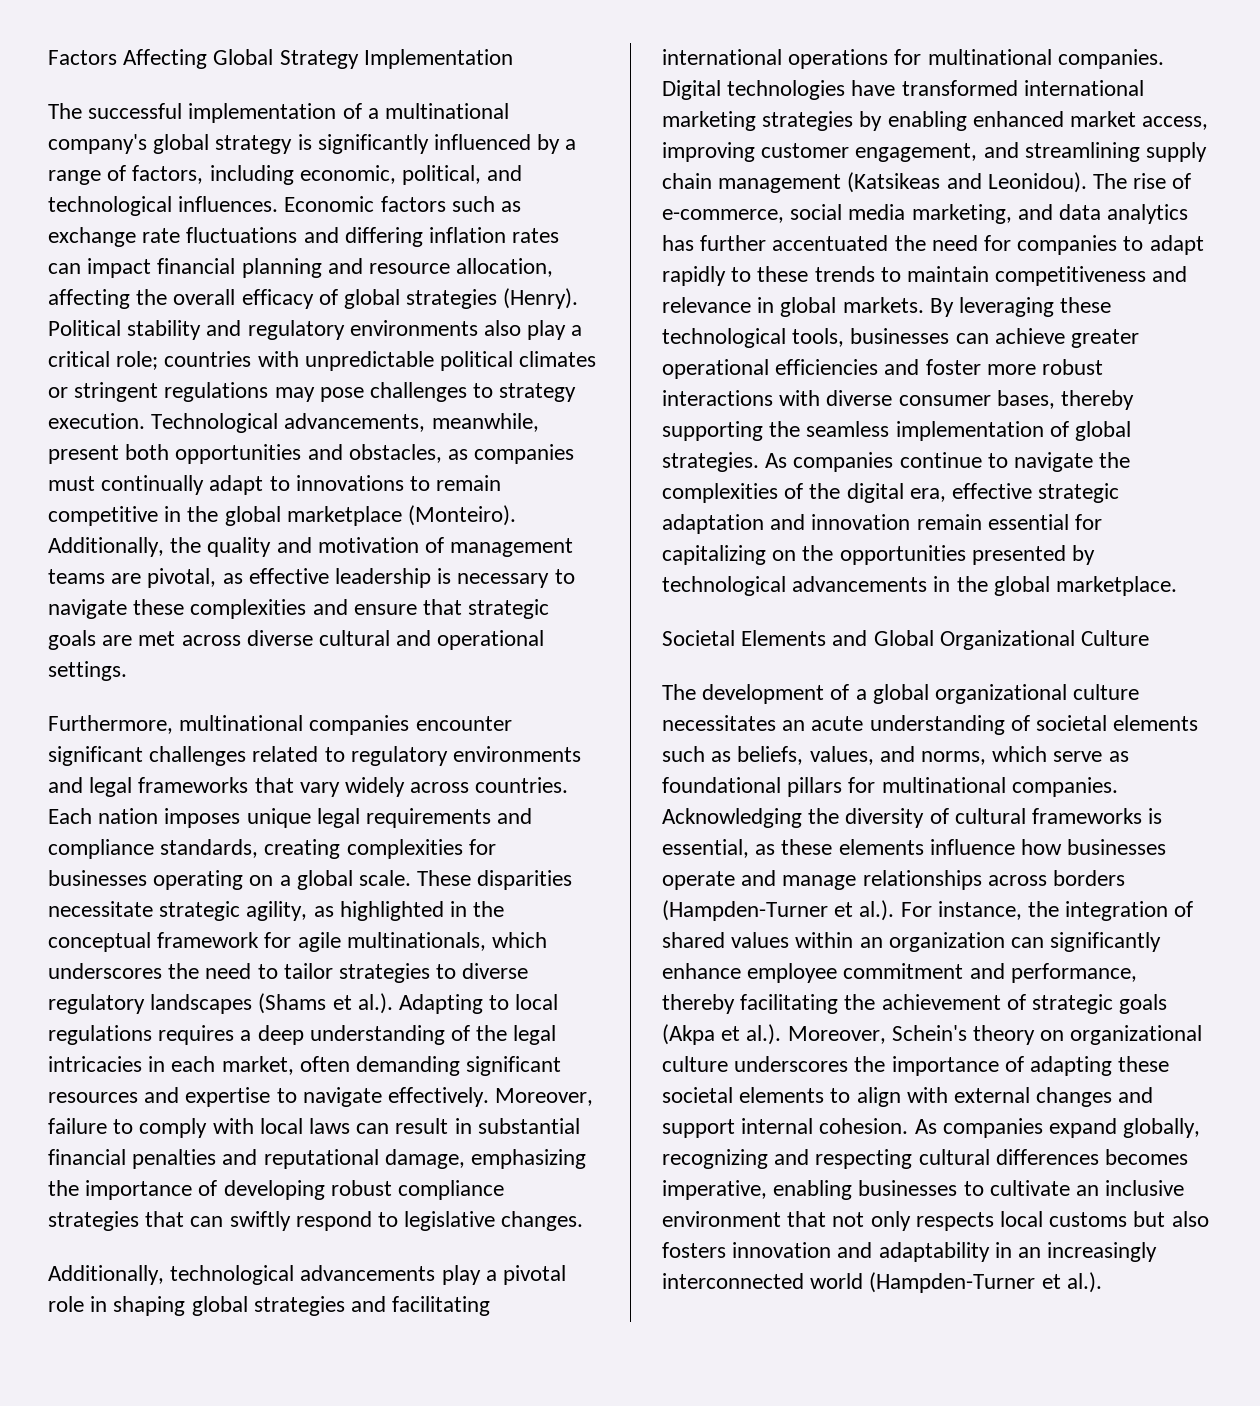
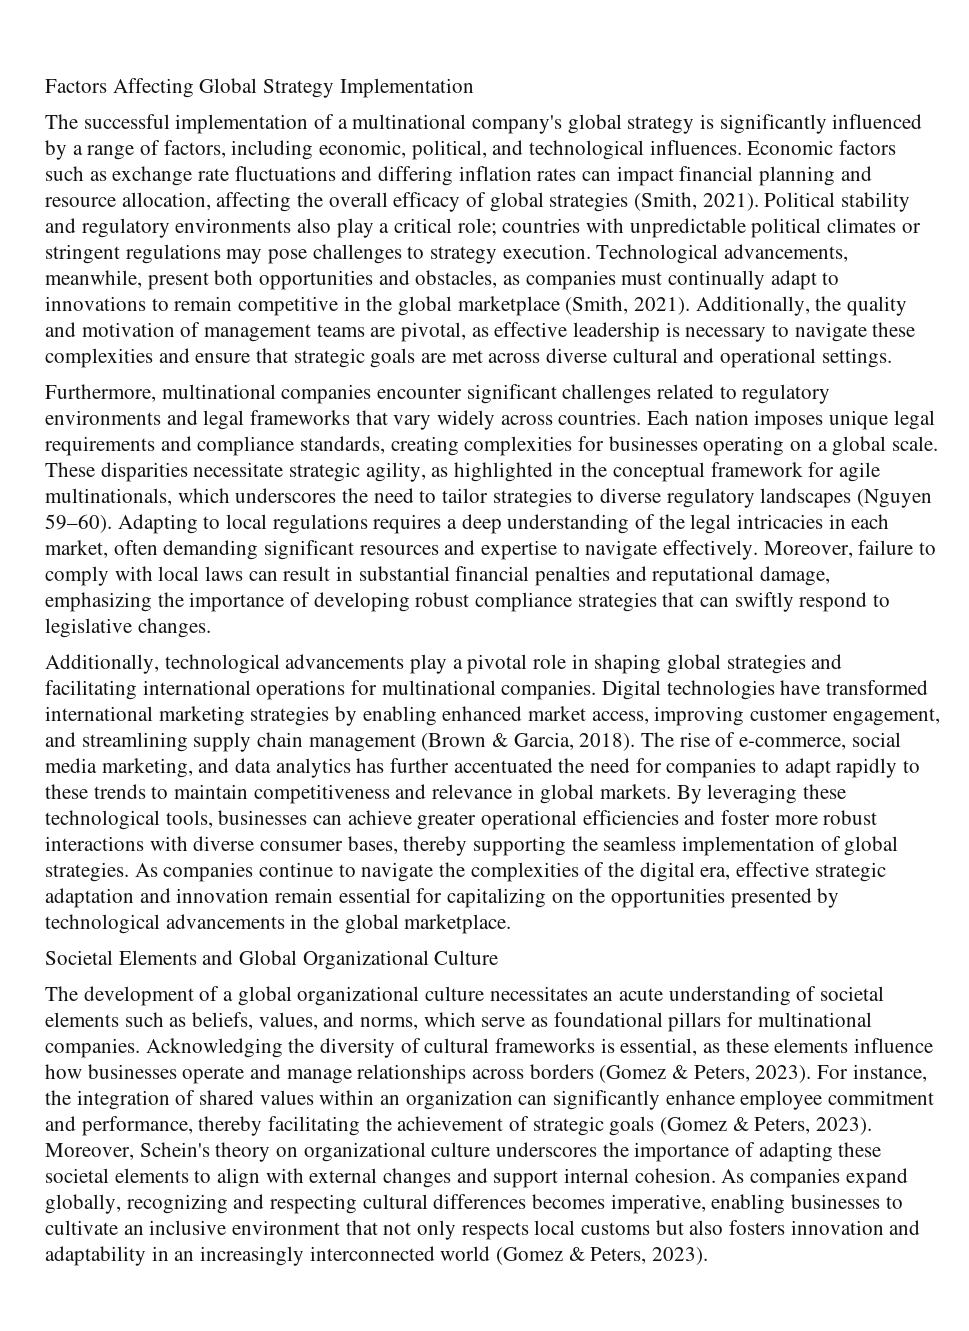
[503,288,579,309] (Henry). -> [634,192,759,211] (Smith, 2021).
[408,505,517,526] (Monteiro). -> [565,296,691,315] (Smith, 2021).
[258,993,393,1014] (Shams et al.). -> [857,489,933,508] [45,514,112,533] (Nguyen 59–60).
[847,172,1087,193] (Katsikeas and Leonidou). -> [421,732,636,751] (Brown & Garcia, 2018).
[662,900,895,921] (Hampden-Turner et al.). -> [599,1065,812,1083] (Gomez & Peters, 2023).
[662,1024,782,1045] (Akpa et al.). -> [660,1117,873,1135] (Gomez & Peters, 2023).
[869,1272,1102,1293] (Hampden-Turner et al.). -> [496,1247,709,1265] (Gomez & Peters, 2023).

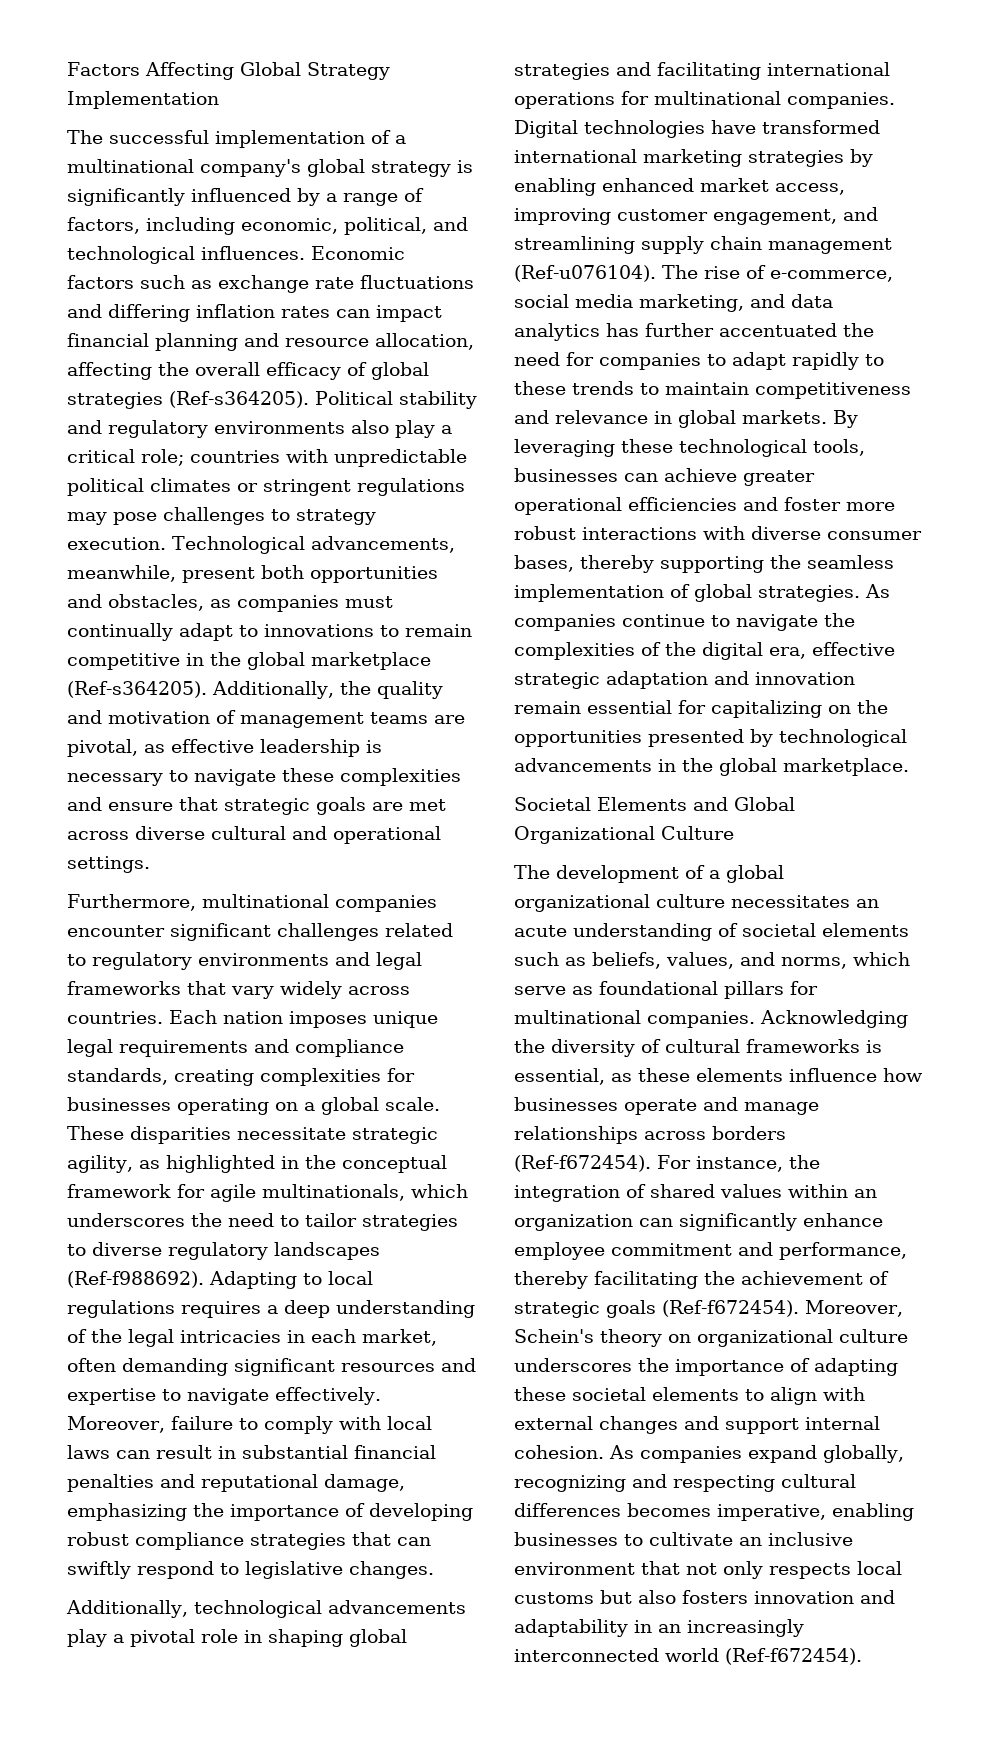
[634,192,759,211] (Smith, 2021). -> [169,391,309,408] (Ref-s364205).
[565,296,691,315] (Smith, 2021). -> [67,681,207,698] (Ref-s364205).
[857,489,933,508] [45,514,112,533] (Nguyen 59–60). -> [67,1271,204,1288] (Ref-f988692).
[421,732,636,751] (Brown & Garcia, 2018). -> [514,265,656,282] (Ref-u076104).
[599,1065,812,1083] (Gomez & Peters, 2023). -> [514,1155,651,1172] (Ref-f672454).
[660,1117,873,1135] (Gomez & Peters, 2023). -> [662,1300,799,1317] (Ref-f672454).
[496,1247,709,1265] (Gomez & Peters, 2023). -> [725,1648,862,1665] (Ref-f672454).

